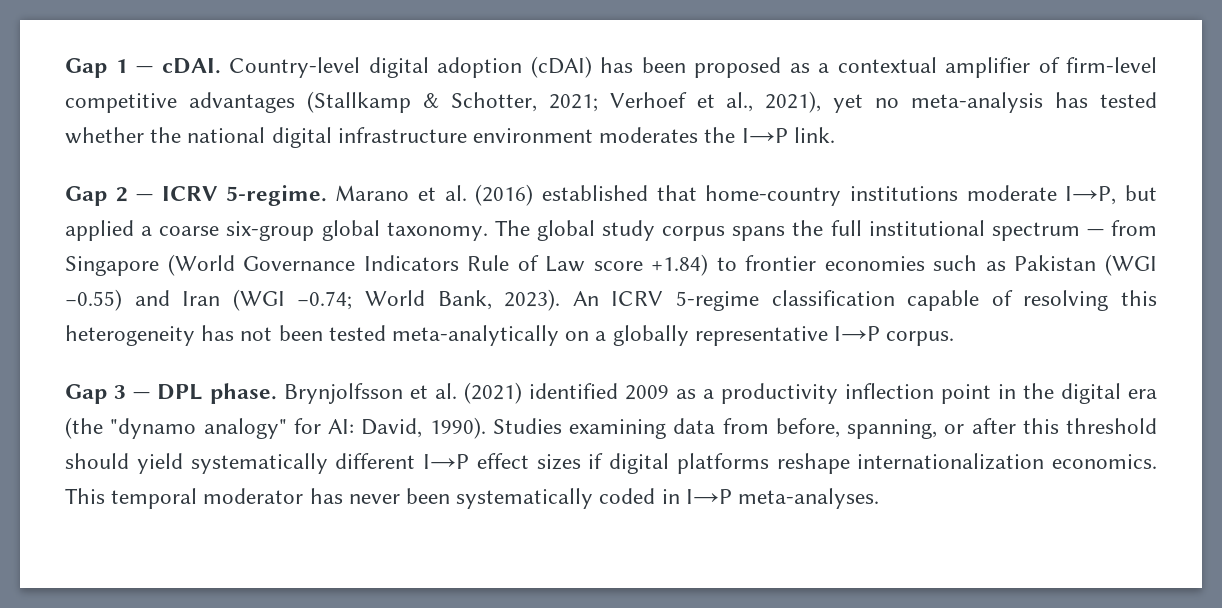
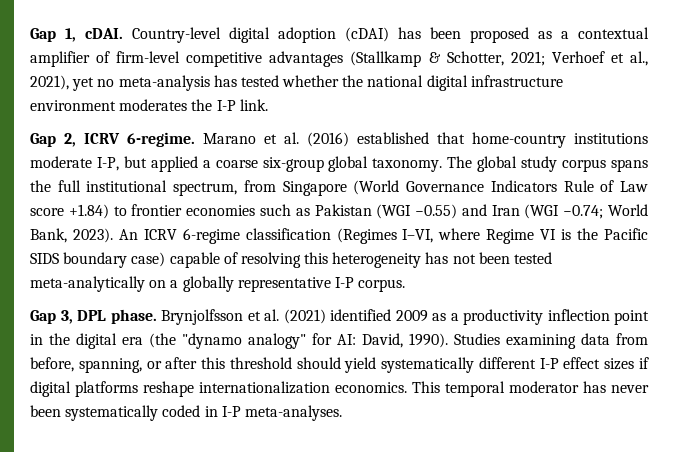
[65,58,153,78] Gap 1 — -> [30,28,76,42] Gap 1,
[741,128,788,143] I→P -> [216,100,236,111] I-P
[115,185,327,206] 2 — ICRV 5-regime. -> [63,132,195,147] 2, ICRV 6-regime.
[1065,186,1117,205] I→P, -> [96,157,119,171] I-P,
[991,222,1104,241] spectrum — -> [173,182,238,196] spectrum,
[676,290,895,311] 5-regime classification -> [182,228,648,244] [30,252,166,268] 6-regime classification (Regimes I–VI, where Regime VI is the Pacific SIDS boundary case)
[834,326,881,341] I→P -> [334,277,354,288] I-P
[114,385,150,399] 3 — -> [60,310,73,324] 3,
[423,454,469,469] I→P -> [539,358,559,369] I-P
[685,489,732,504] I→P -> [221,406,241,417] I-P

